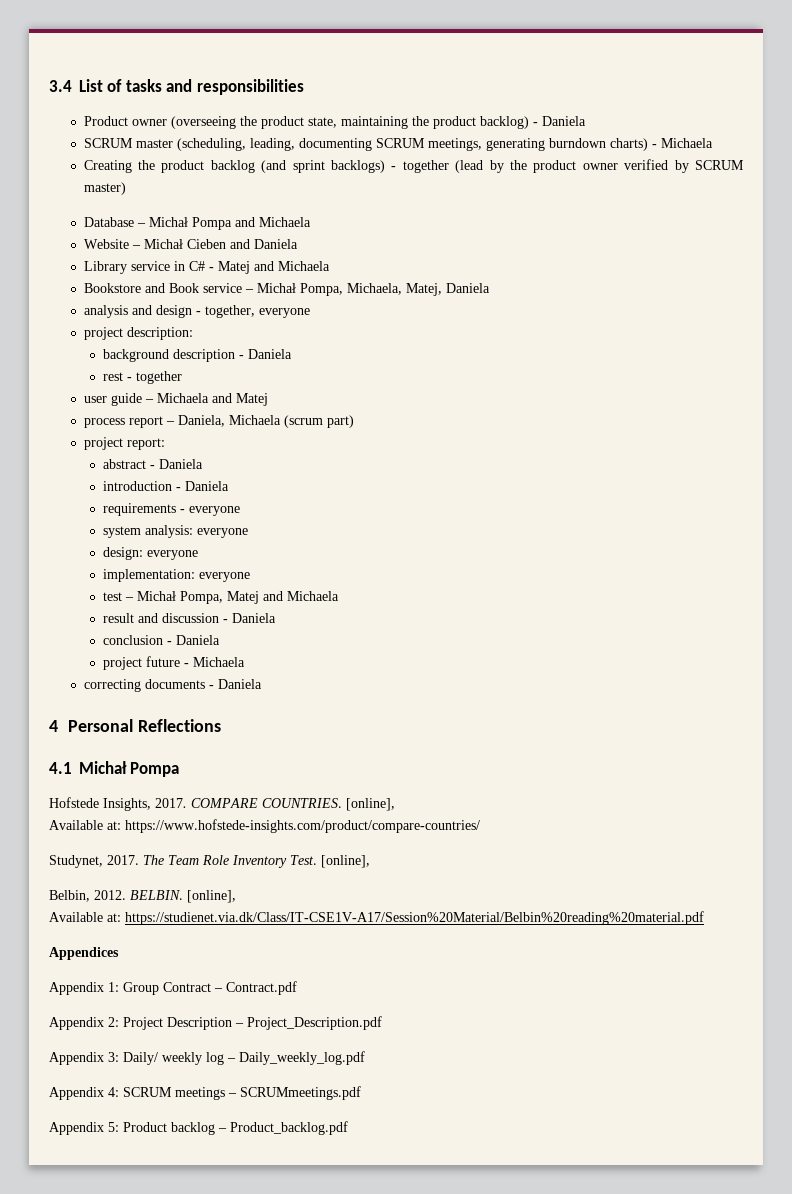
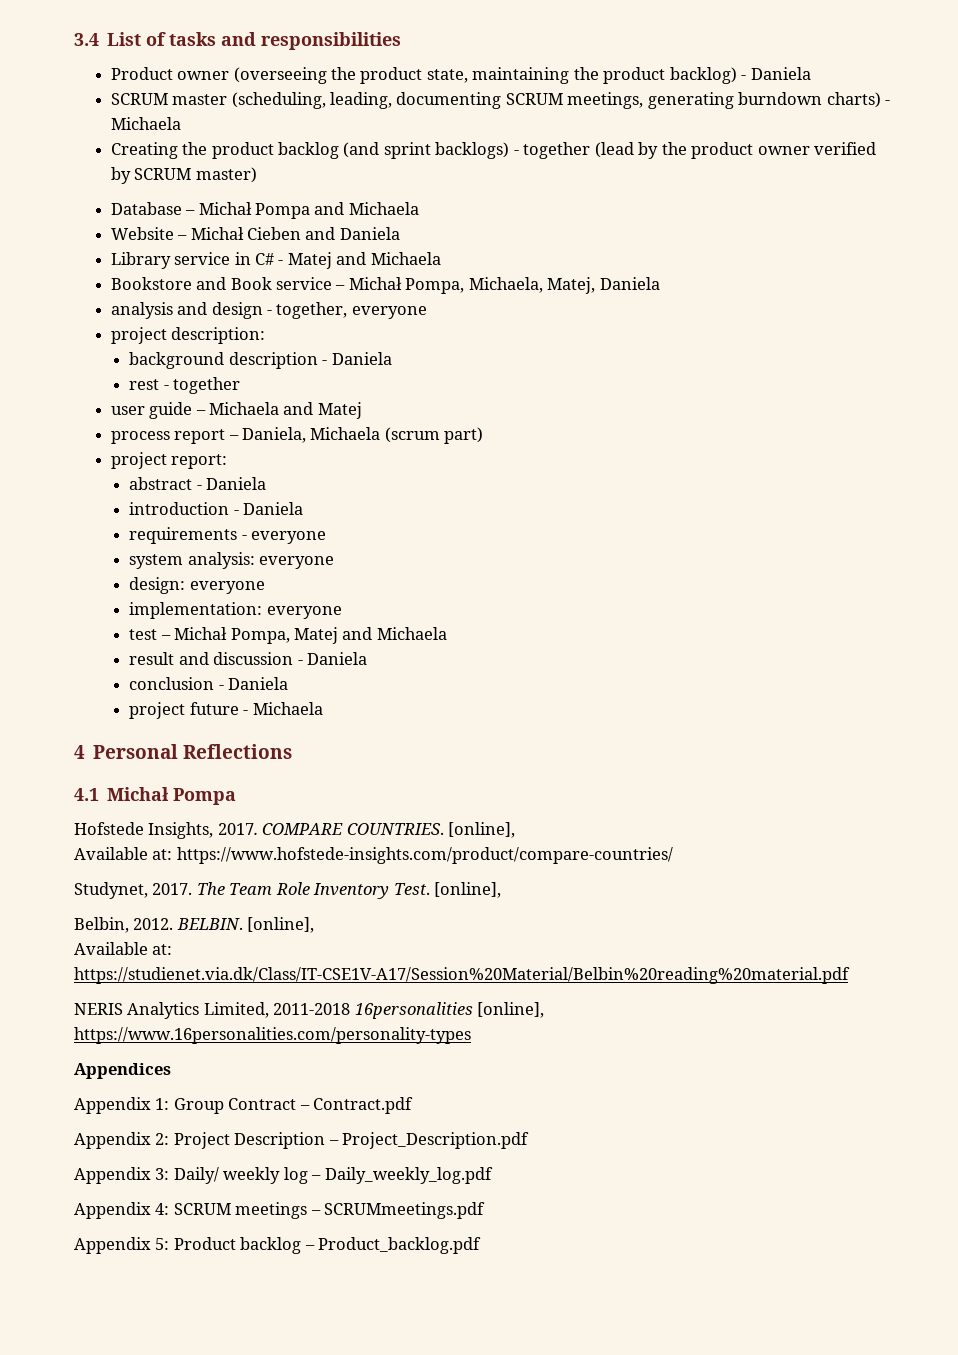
[83,679,262,692] // correcting documents - Daniela -> (323, 708) none
(704, 918) none -> [74,1002,545,1019] [74,1027,471,1044] // NERIS Analytics Limited, 2011-2018 16personalities [online], https://www.16personalities.com/personality-types

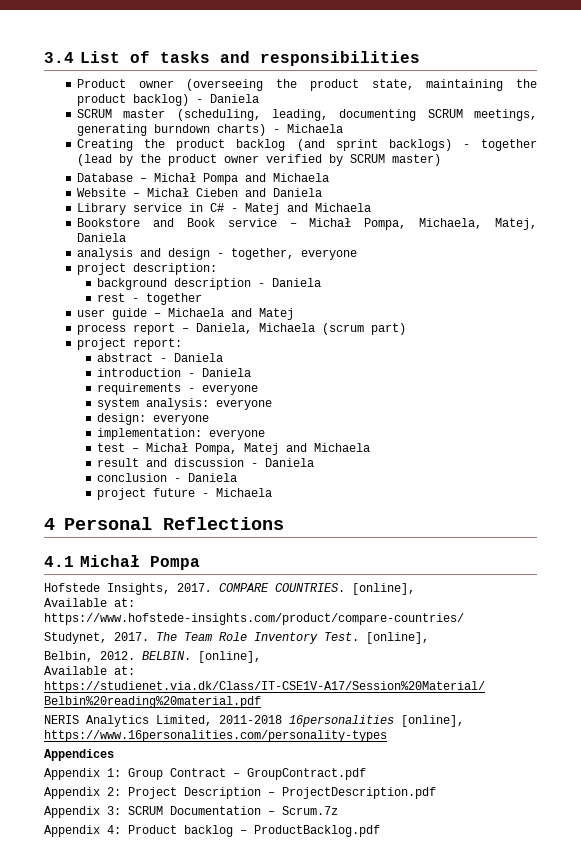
[313,1097,414,1114] Contract.pdf -> [247,768,366,780] GroupContract.pdf
[342,1132,530,1149] Project_Description.pdf -> [282,787,436,799] ProjectDescription.pdf
[173,1167,493,1184] [74,1202,486,1219] [74,1237,170,1254] Daily/ weekly log – Daily_weekly_log.pdf // Appendix 4: SCRUM meetings – SCRUMmeetings.pdf // Appendix 5: -> [128,806,338,815] [44,825,121,837] SCRUM Documentation – Scrum.7z // Appendix 4:
[318,1237,482,1254] Product_backlog.pdf -> [254,825,380,837] ProductBacklog.pdf

